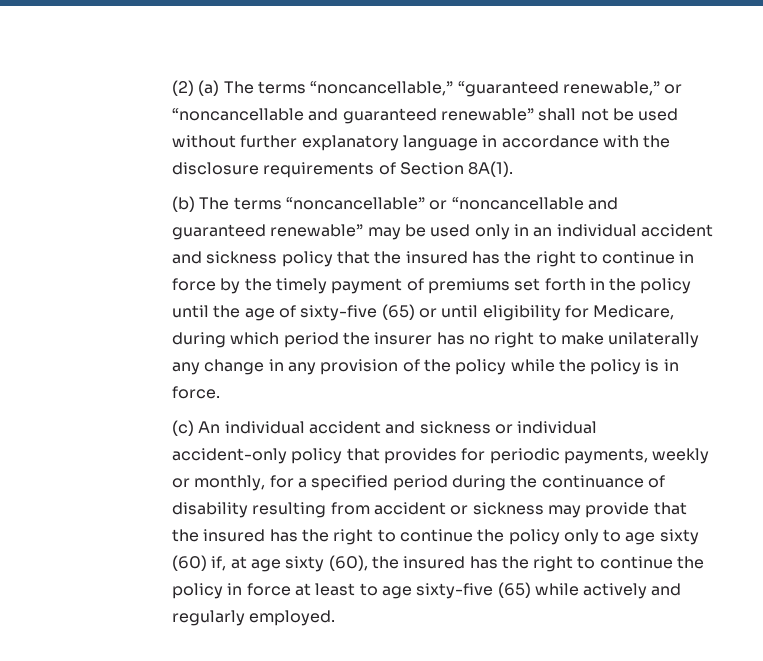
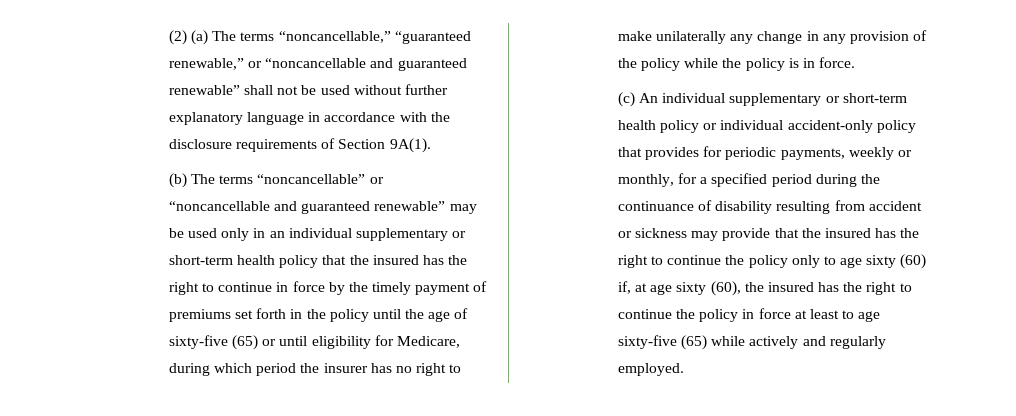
[468,161,514,177] 8A(1). -> [389,138,431,153] 9A(1).
[640,224,713,237] [171,251,278,264] accident and sickness -> [355,228,467,241] [168,255,275,265] supplementary or short-term health
[308,421,491,434] accident and sickness -> [729,93,907,106] [617,120,699,133] supplementary or short-term health policy

